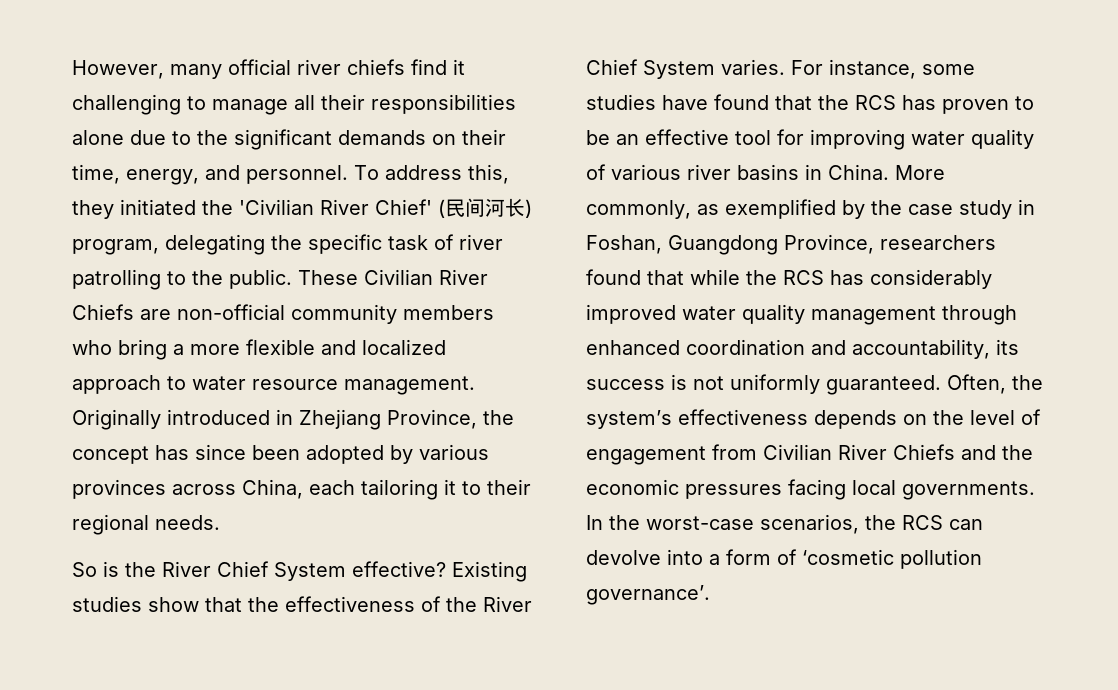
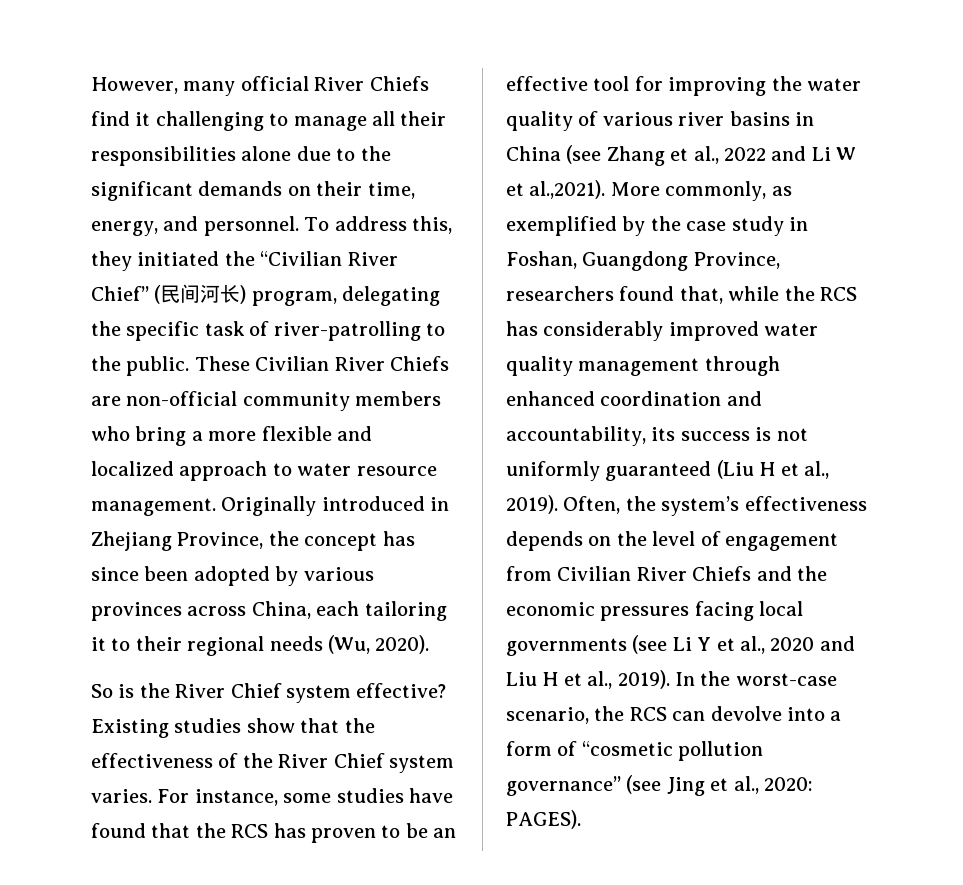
[297,59,405,75] river chiefs -> [314,76,429,91] River Chiefs
[239,199,432,215] 'Civilian River Chief' -> [260,251,398,266] [91,286,149,301] “Civilian River Chief”
[459,234,503,250] [72,269,161,290] river patrolling -> [273,321,421,341] river-patrolling
[155,515,220,530] needs. -> [269,635,430,654] needs (Wu, 2020).
[274,562,346,581] System -> [286,685,351,703] system
[643,60,715,79] System -> [389,755,454,773] system
(905, 139) none -> [771,76,802,91] the
[828,164,889,180] China. -> [506,145,857,166] [506,180,606,199] China (see Zhang et al., 2022 and Li W et al.,2021).
[647,270,684,285] that -> [679,286,723,304] that,
[826,375,941,395] guaranteed. -> [605,460,829,481] [506,495,558,514] guaranteed (Liu H et al., 2019).
[902,481,1035,500] governments. -> [506,635,855,656] [506,670,670,689] governments (see Li Y et al., 2020 and Liu H et al., 2019).
[760,514,859,534] scenarios, -> [506,707,589,724] scenario,
[802,549,982,569] [586,585,710,605] ‘cosmetic pollution governance’. -> [581,741,764,761] [506,775,812,796] [506,810,581,829] “cosmetic pollution governance” (see Jing et al., 2020: PAGES).

